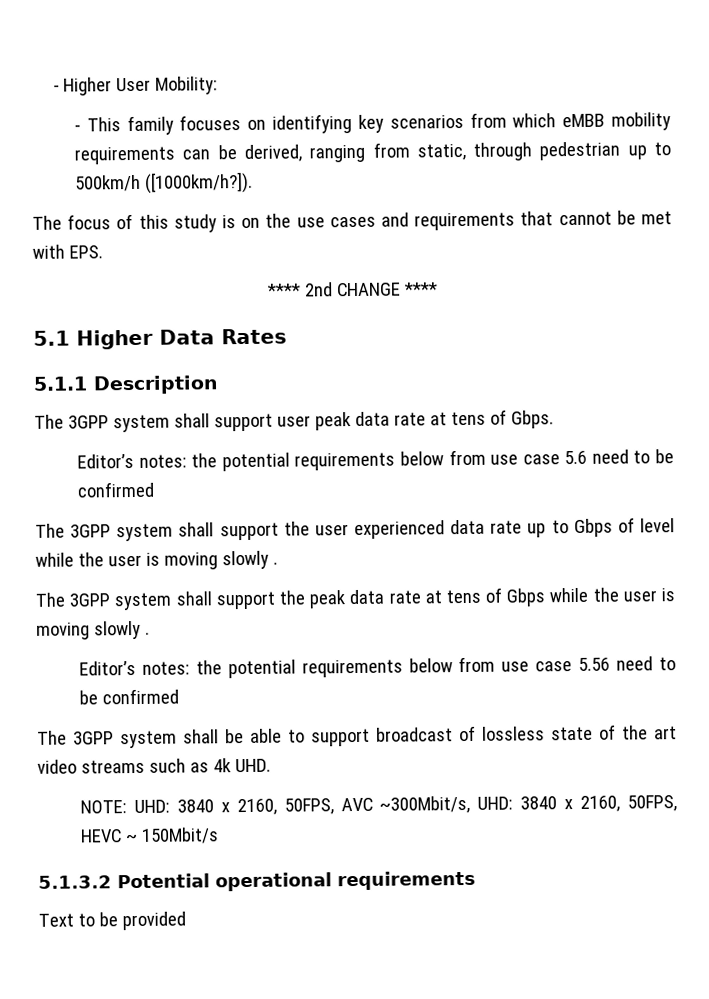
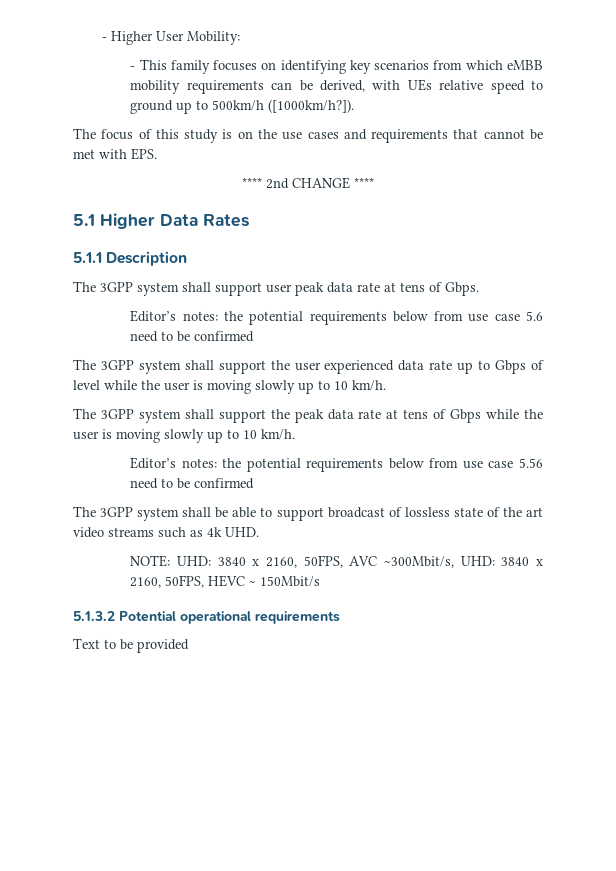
[309,141,621,163] ranging from static, through pedestrian -> [372,79,544,94] [130,100,174,114] with UEs relative speed to ground
[272,561,278,565] . -> [298,380,386,394] up to 10 km/h.
[144,631,150,635] . -> [207,429,295,443] up to 10 km/h.

